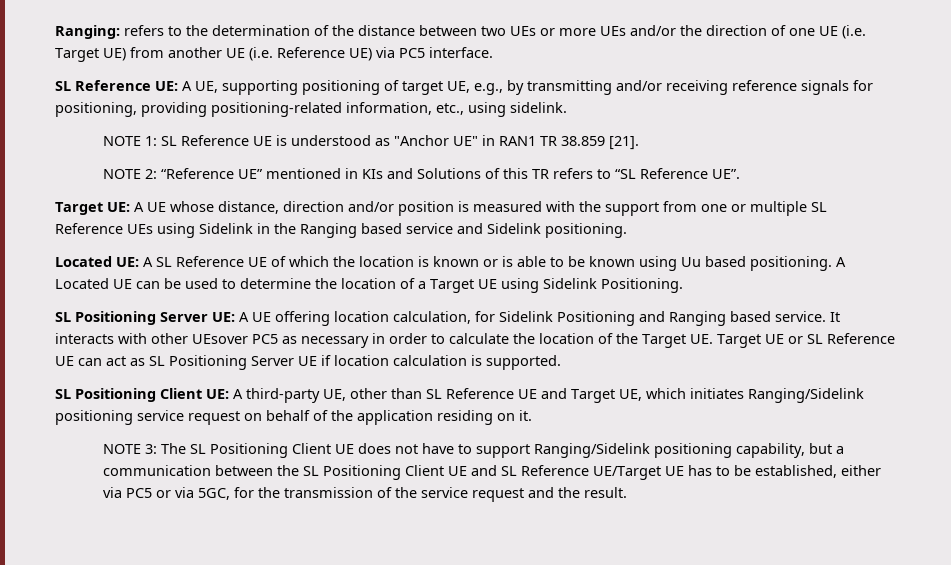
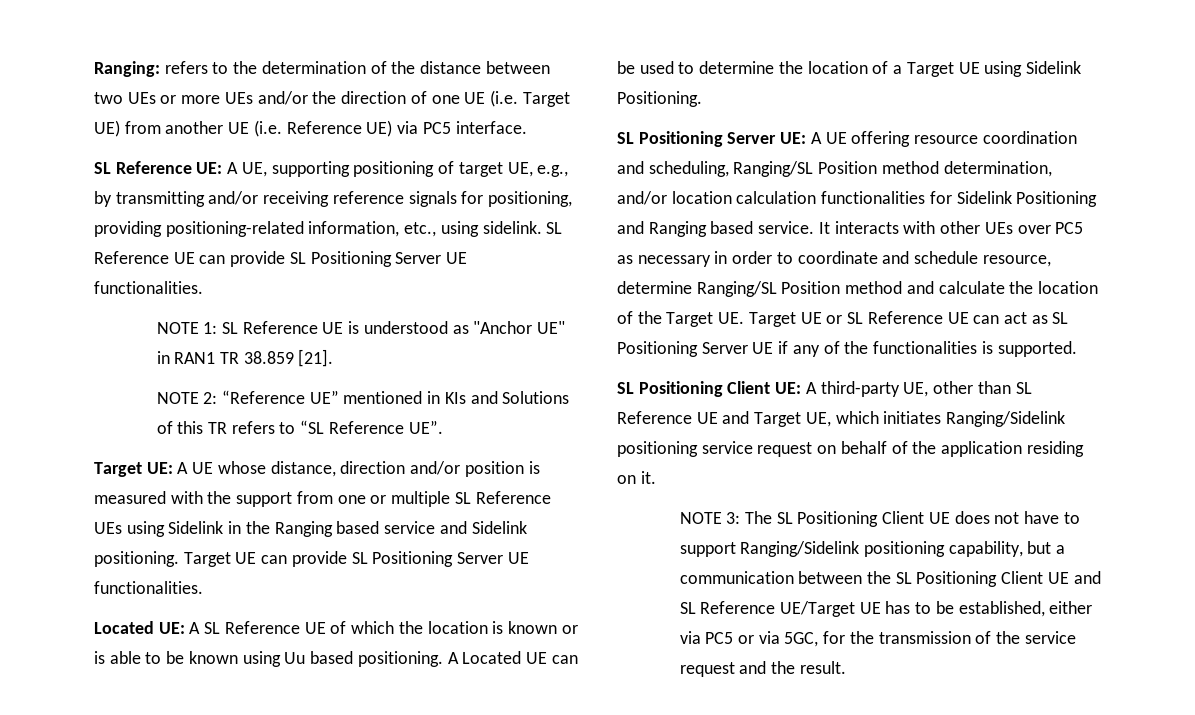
(567, 107) none -> [546,222,563,234] [94,251,468,267] [94,281,203,294] SL Reference UE can provide SL Positioning Server UE functionalities.
(627, 230) none -> [183,551,529,567] [94,581,203,594] Target UE can provide SL Positioning Server UE functionalities.
[334,311,471,324] location calculation, -> [914,131,1077,144] [617,161,1052,177] [617,191,926,205] resource coordination and scheduling, Ranging/SL Position method determination, and/or location calculation functionalities
[192,334,248,344] UEsover -> [984,222,1051,234] UEs over
(445, 339) none -> [797,251,1051,267] [617,281,934,297] coordinate and schedule resource, determine Ranging/SL Position method and
[334,355,467,366] location calculation -> [792,341,978,357] any of the functionalities

